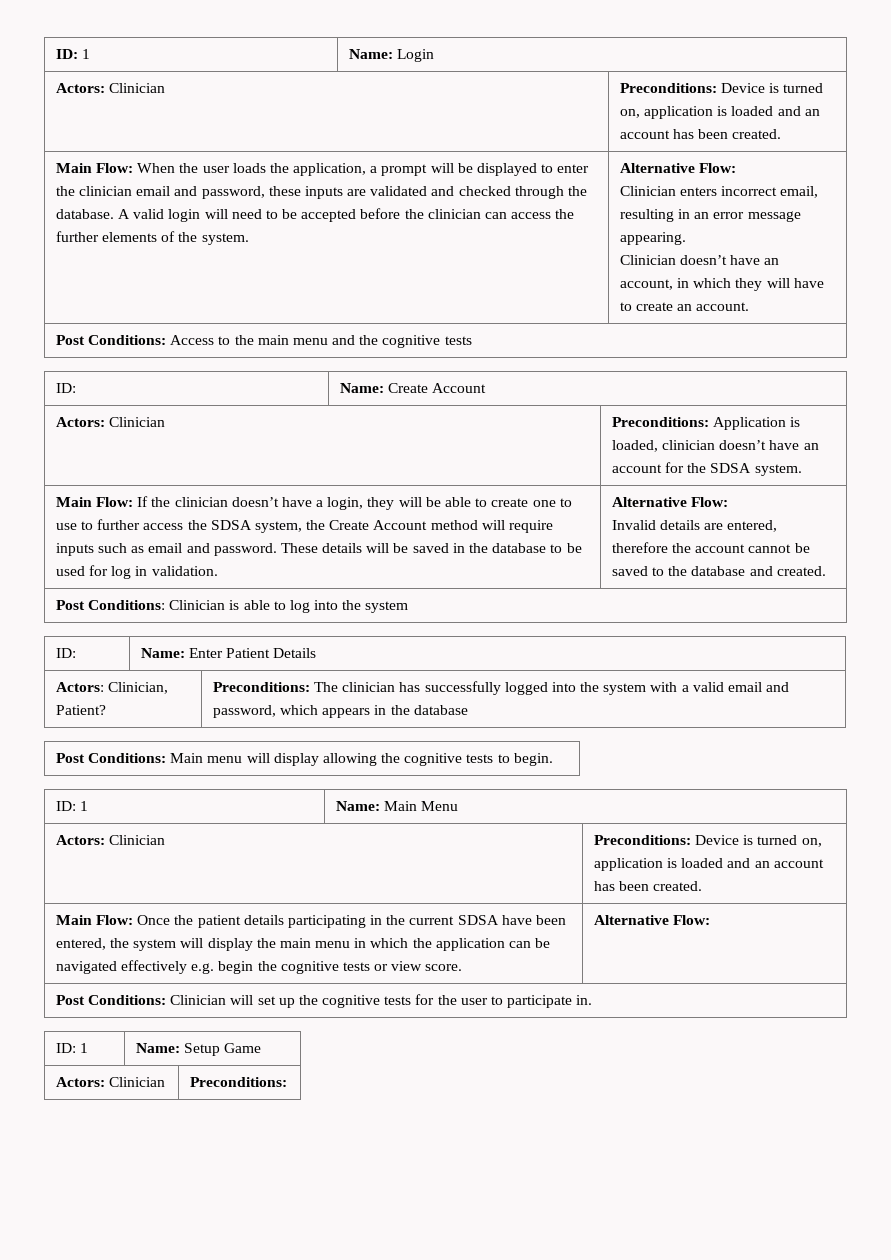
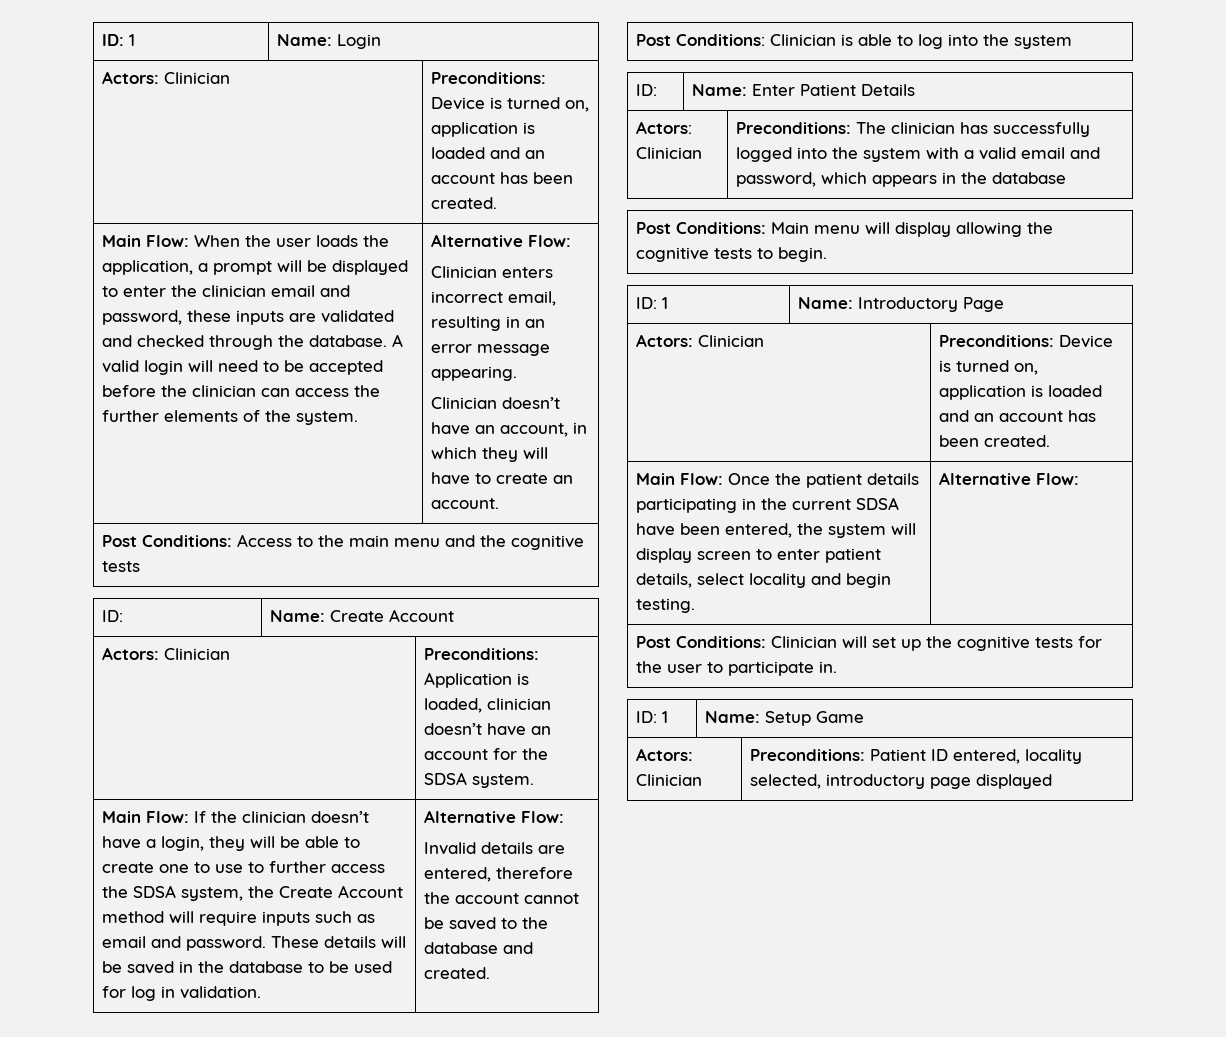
[107,682,168,694] [55,705,106,715] Clinician, Patient? -> [636,147,703,159] Clinician
[383,801,459,811] Main Menu -> [858,297,1005,312] Introductory Page
[256,938,551,951] [55,960,463,974] the main menu in which the application can be navigated effectively e.g. begin the cognitive tests or view score. -> [697,548,882,563] [636,573,892,588] [636,598,696,613] screen to enter patient details, select locality and begin testing.
(287, 1082) none -> [870,749,1083,764] [750,774,1053,789] Patient ID entered, locality selected, introductory page displayed

